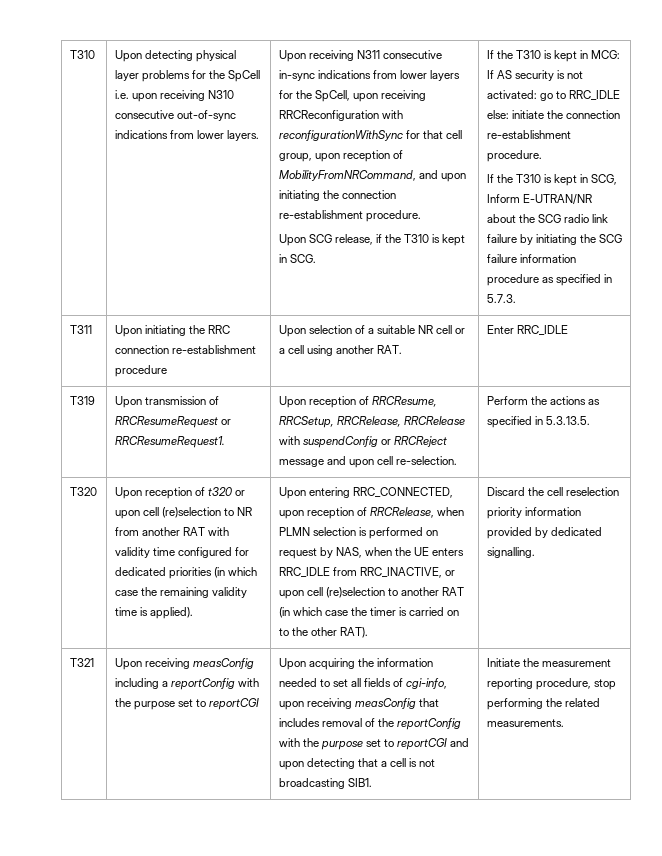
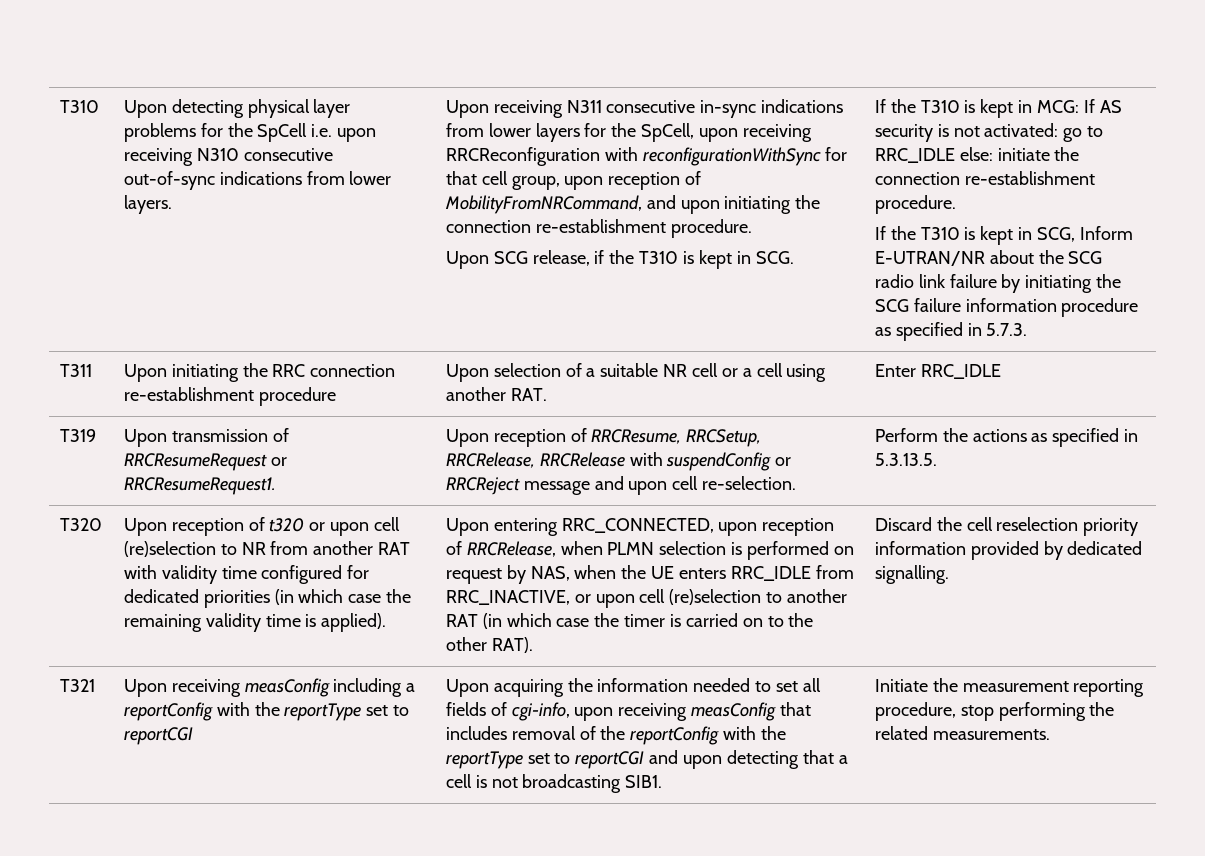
[133,701,175,710] purpose -> [284,703,362,721] reportType
[320,741,363,750] purpose -> [445,751,523,769] reportType

